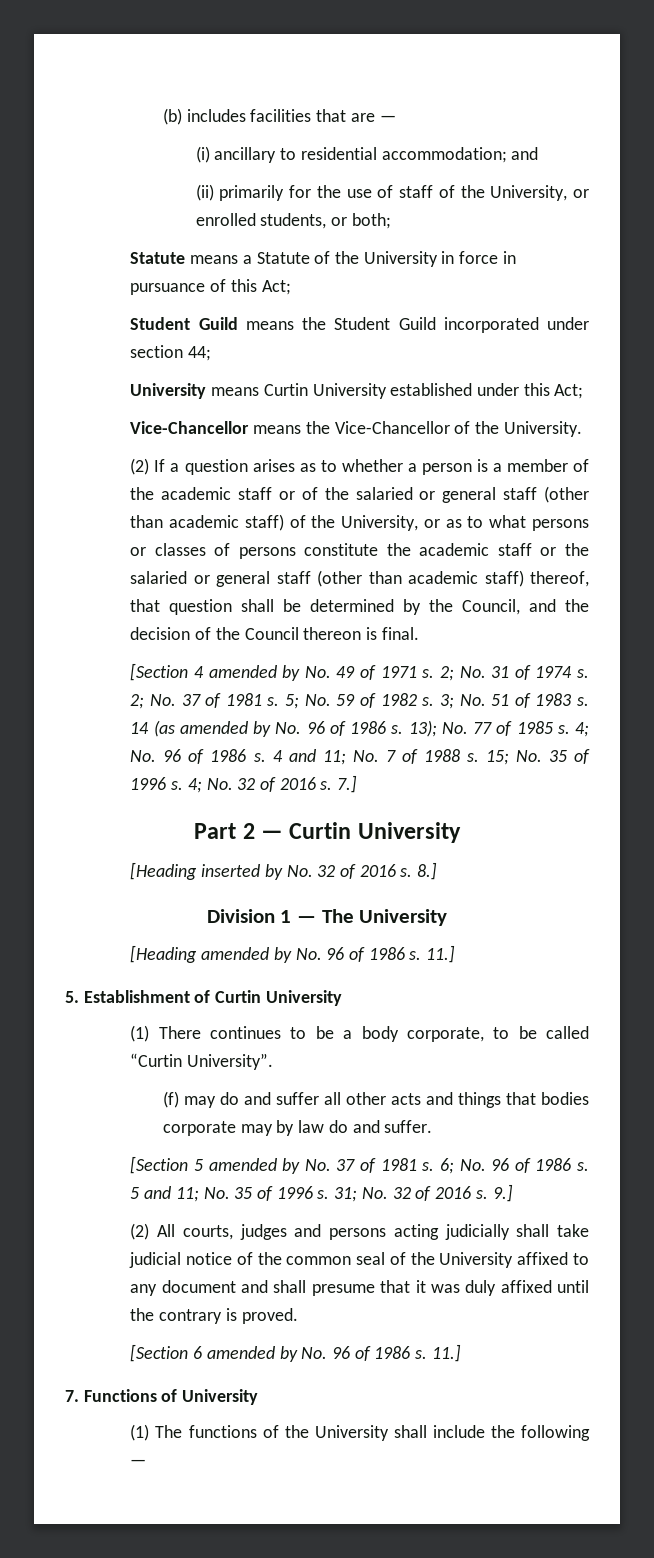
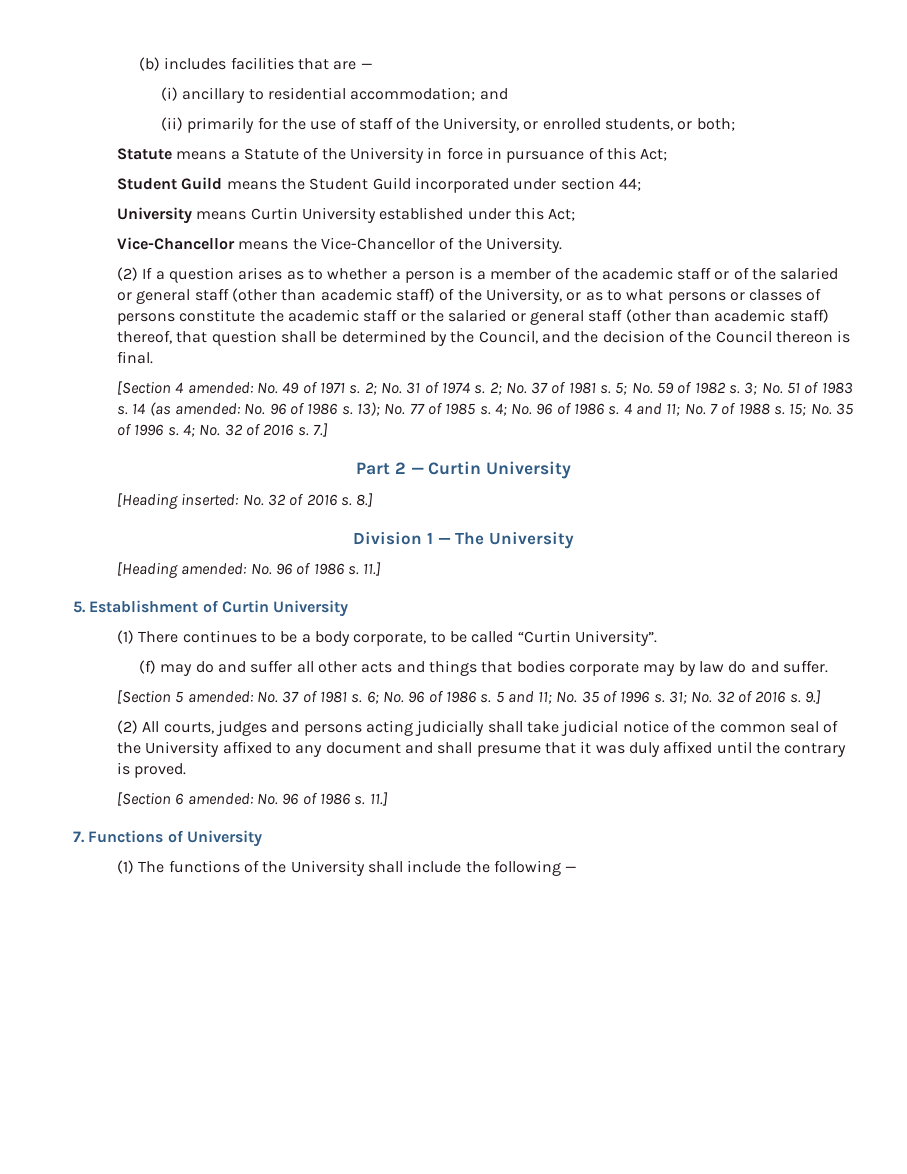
[208,665,301,681] amended by -> [187,382,254,394] amended:
[179,721,272,737] amended by -> [175,403,242,415] amended:
[201,864,283,880] inserted by -> [181,493,240,506] inserted:
[201,947,292,963] amended by -> [181,563,248,575] amended:
[208,1158,301,1174] amended by -> [187,691,254,703] amended:
[206,1346,298,1362] amended by -> [187,793,254,805] amended:

